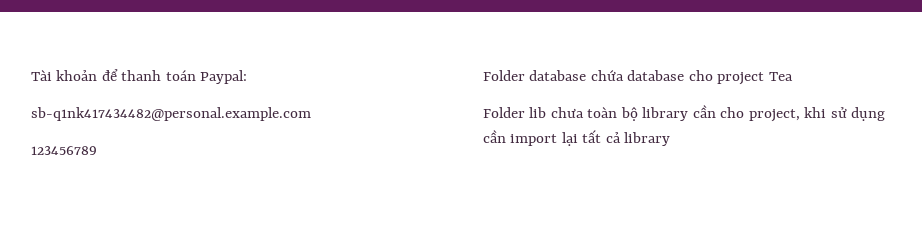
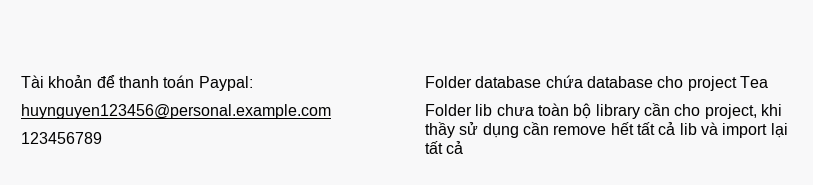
[31,107,311,121] sb-q1nk417434482@personal.example.com -> [21,104,331,119] huynguyen123456@personal.example.com
(827, 112) none -> [425,122,455,138] thầy
(506, 136) none -> [553,122,718,135] remove hết tất cả lib và
[624,132,671,146] library -> (464, 147) none

